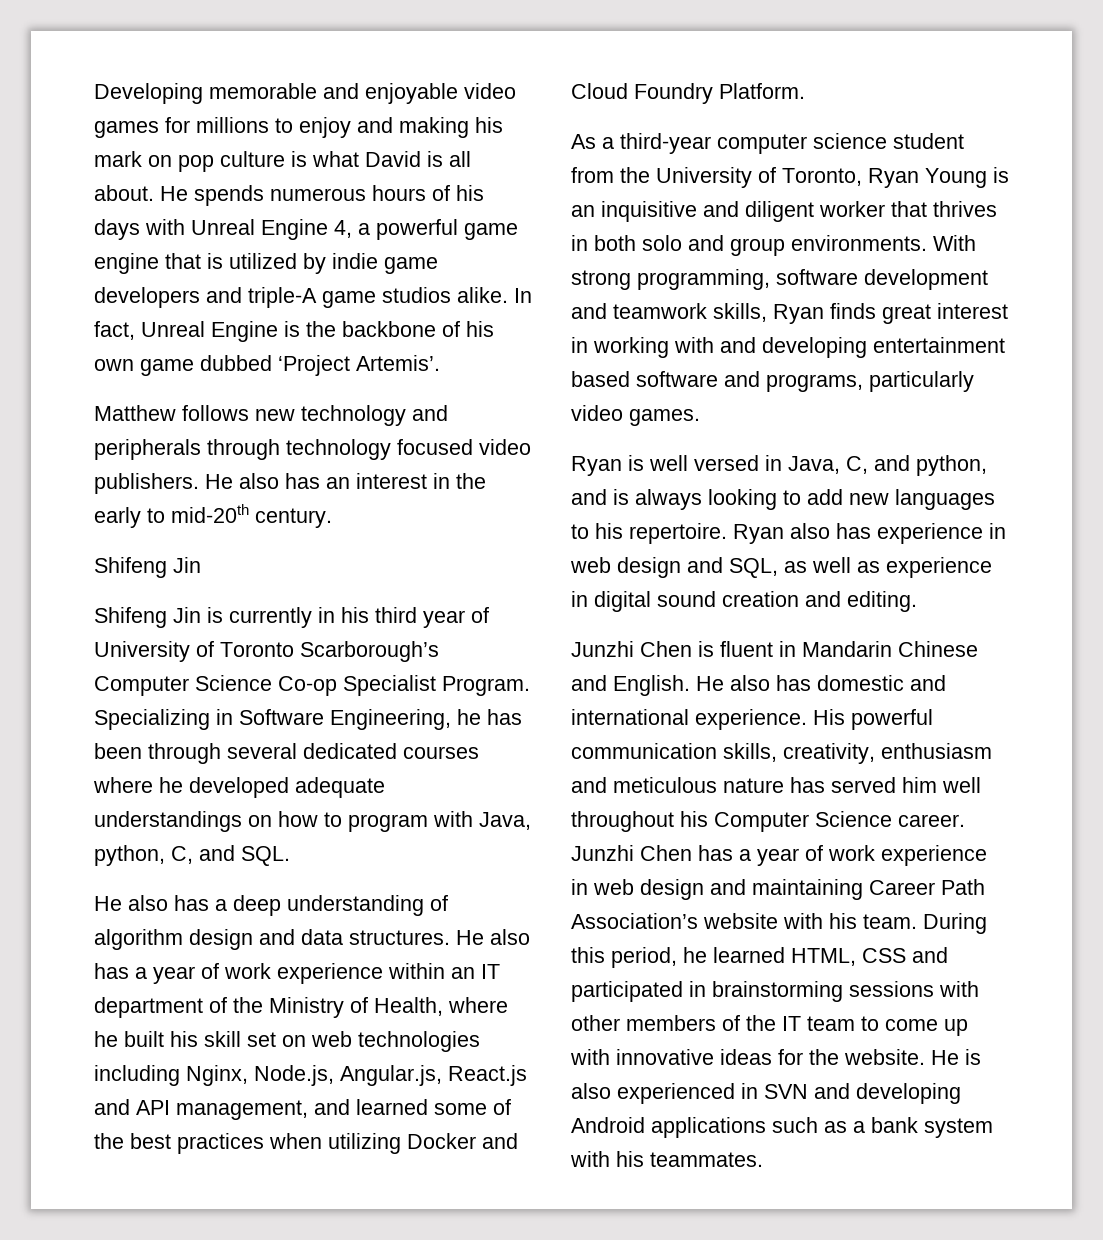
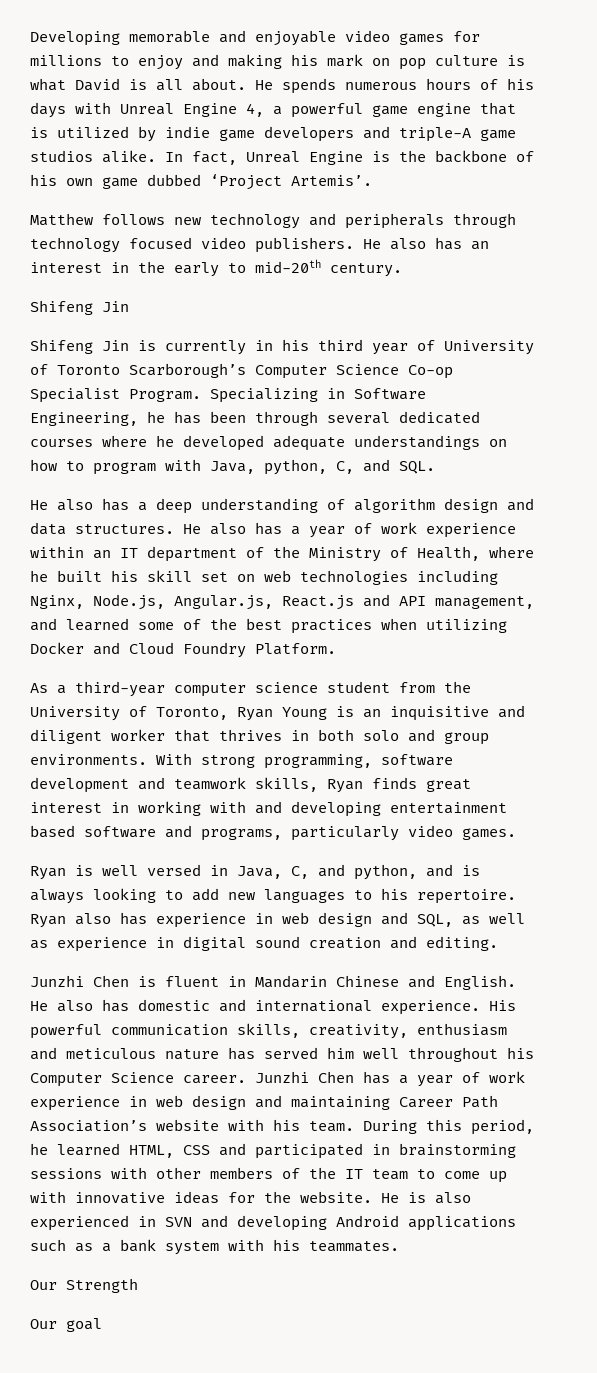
(763, 1159) none -> [30,1278,138,1293] [30,1318,102,1332] // Our Strength // Our goal

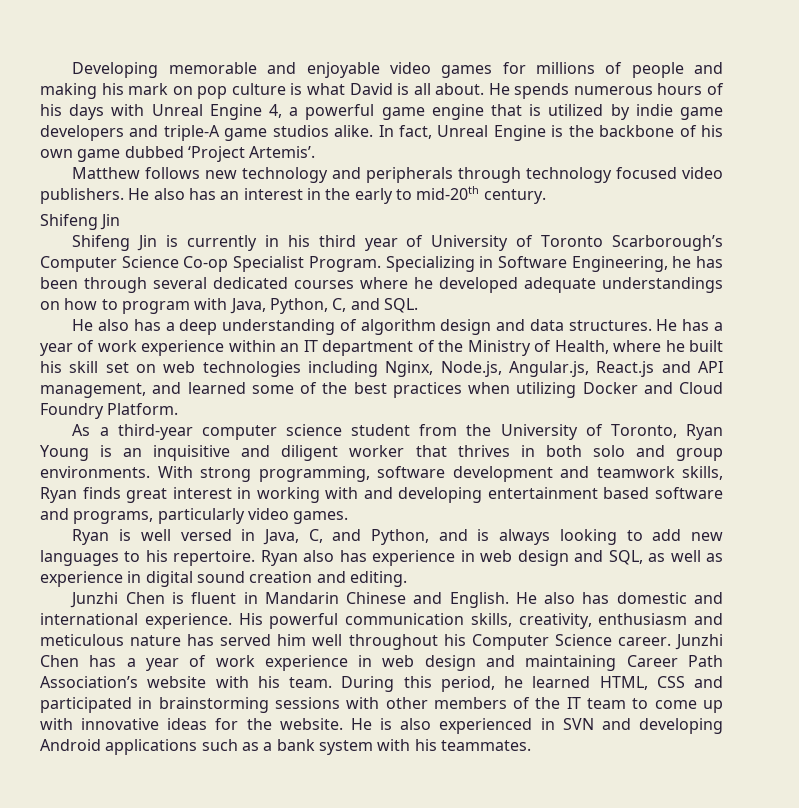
[111,55,183,70] to enjoy -> [605,62,684,78] of people
[264,459,327,475] python, -> [269,298,328,314] Python,
[210,523,246,535] also -> (678, 325) none
[354,864,417,880] python, -> [371,529,430,545] Python,
[30,1278,138,1293] [30,1318,102,1332] // Our Strength // Our goal -> (531, 745) none

